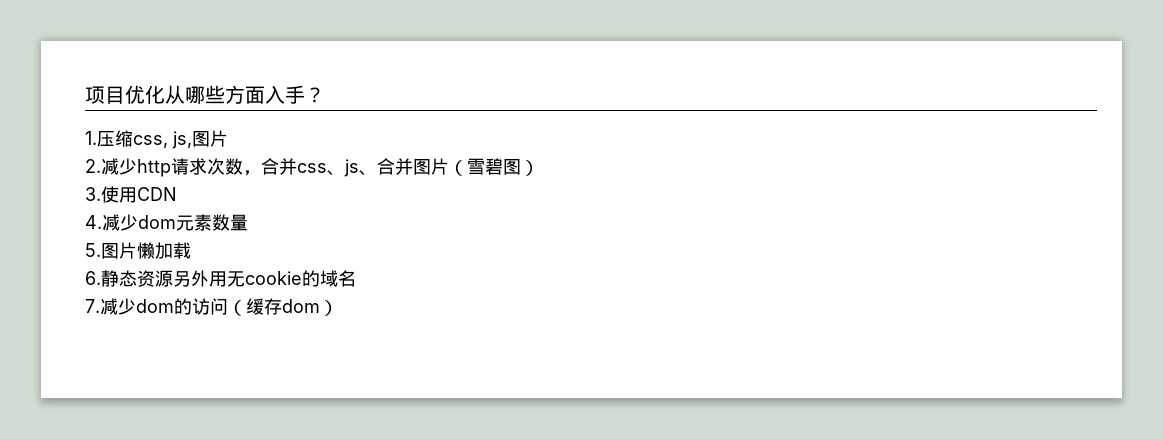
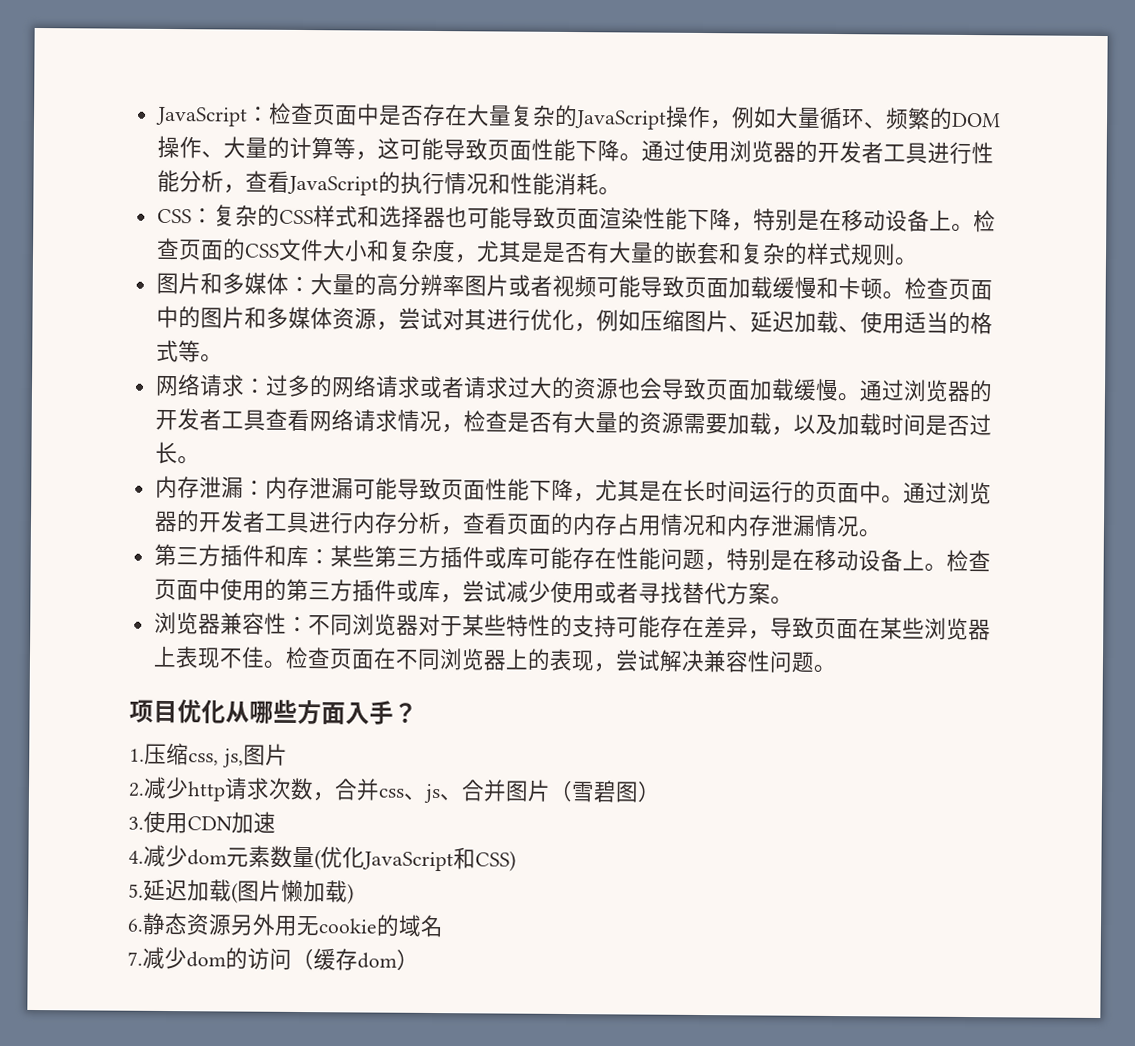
(85, 95) none -> [154,102,1001,130] [156,135,994,165] [156,169,621,196] [156,204,996,233] [155,237,918,266] [155,272,993,301] [155,305,993,335] [155,339,223,363] [154,374,993,403] [154,408,992,437] [154,441,200,465] [154,475,992,505] [153,510,881,538] [153,543,991,573] [153,578,793,605] [153,611,991,641] [152,645,836,674] JavaScript：检查页面中是否存在大量复杂的JavaScript操作，例如大量循环、频繁的DOM操作、大量的计算等，这可能导致页面性能下降。通过使用浏览器的开发者工具进行性能分析，查看JavaScript的执行情况和性能消耗。 // CSS：复杂的CSS样式和选择器也可能导致页面渲染性能下降，特别是在移动设备上。检查页面的CSS文件大小和复杂度，尤其是是否有大量的嵌套和复杂的样式规则。 // 图片和多媒体：大量的高分辨率图片或者视频可能导致页面加载缓慢和卡顿。检查页面中的图片和多媒体资源，尝试对其进行优化，例如压缩图片、延迟加载、使用适当的格式等。 // 网络请求：过多的网络请求或者请求过大的资源也会导致页面加载缓慢。通过浏览器的开发者工具查看网络请求情况，检查是否有大量的资源需要加载，以及加载时间是否过长。 // 内存泄漏：内存泄漏可能导致页面性能下降，尤其是在长时间运行的页面中。通过浏览器的开发者工具进行内存分析，查看页面的内存占用情况和内存泄漏情况。 // 第三方插件和库：某些第三方插件或库可能存在性能问题，特别是在移动设备上。检查页面中使用的第三方插件或库，尝试减少使用或者寻找替代方案。 // 浏览器兼容性：不同浏览器对于某些特性的支持可能存在差异，导致页面在某些浏览器上表现不佳。检查页面在不同浏览器上的表现，尝试解决兼容性问题。 //
(177, 194) none -> [231,811,276,834] 加速
[85,243,101,257] // 5. -> [314,846,516,872] [128,878,238,904] (优化JavaScript和CSS) // 5.延迟加载(
(191, 250) none -> [347,883,354,905] )

